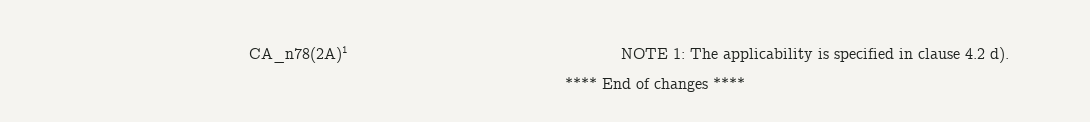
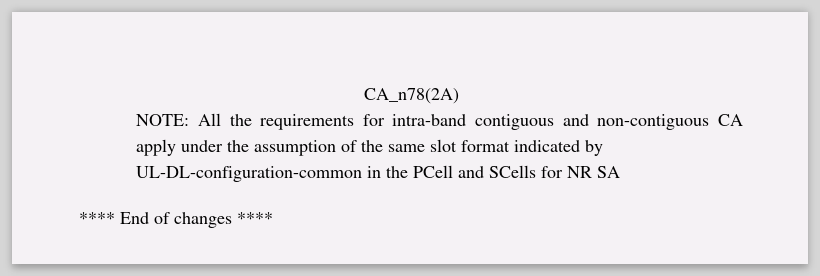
[249,46,348,63] [621,47,1010,63] CA_n78(2A)1 // NOTE 1: The applicability is specified in clause 4.2 d). -> [363,88,459,104] [136,113,743,130] [136,139,604,156] [136,165,621,182] CA_n78(2A) // NOTE: All the requirements for intra-band contiguous and non-contiguous CA apply under the assumption of the same slot format indicated by UL-DL-configuration-common in the PCell and SCells for NR SA

